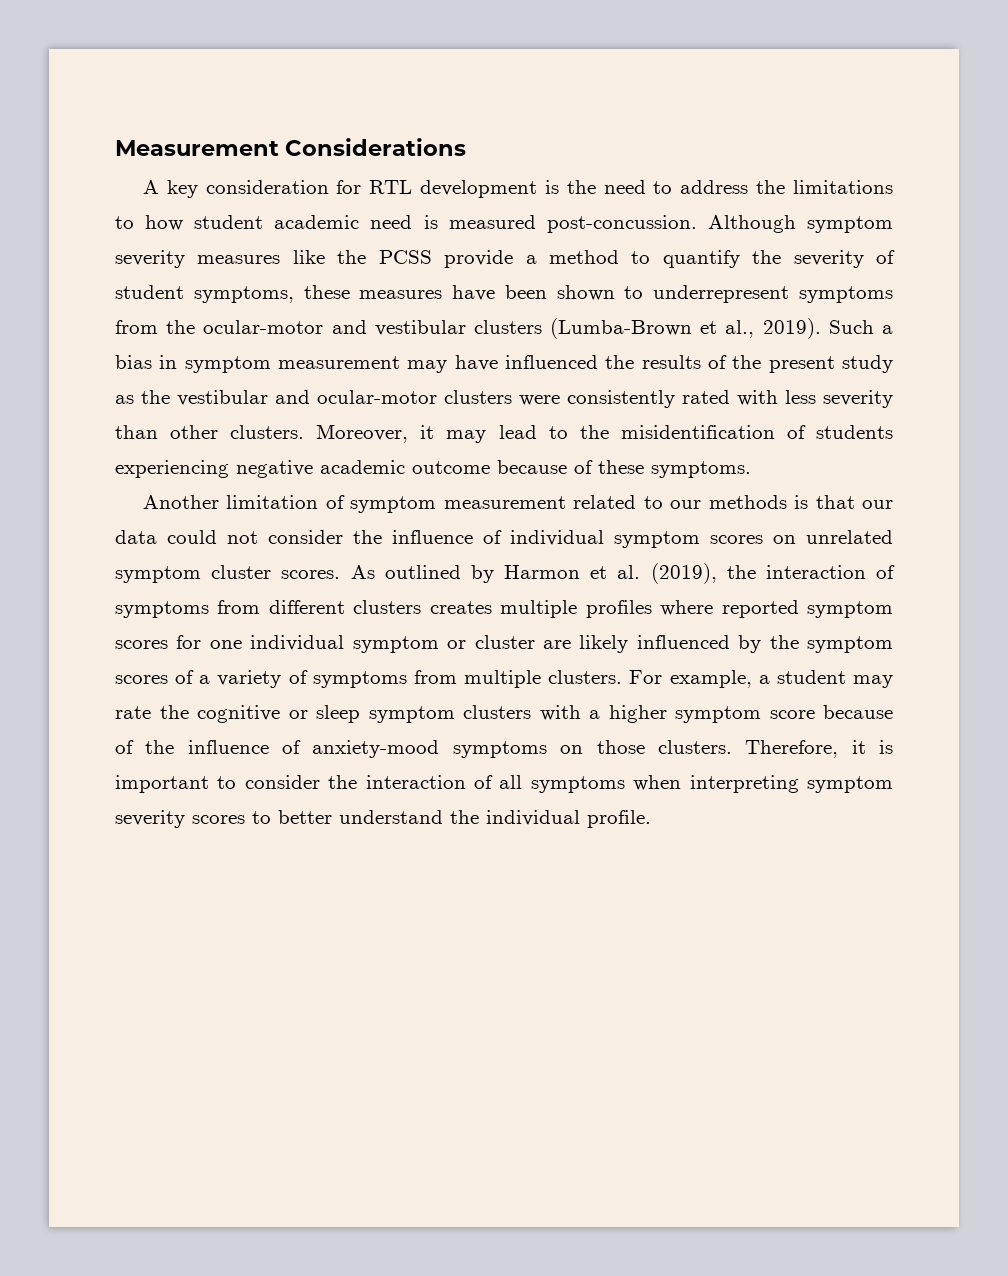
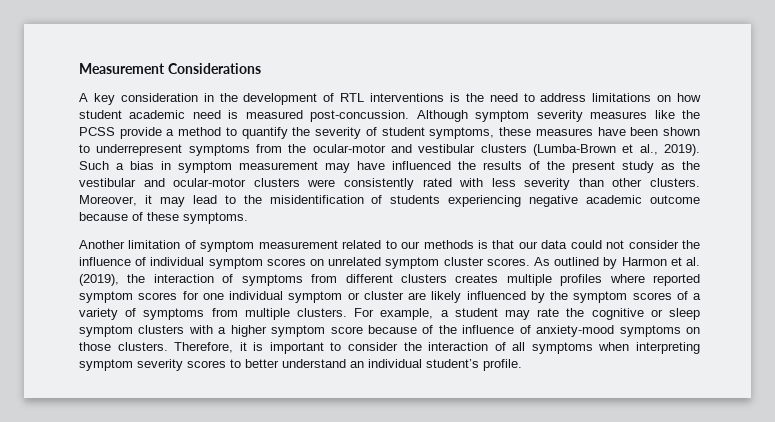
[336,180,538,198] for RTL development -> [203,93,444,105] in the development of RTL interventions
[756,180,894,194] [115,216,134,229] the limitations to -> [592,93,672,102] limitations on
[450,810,580,826] the individual -> [350,359,479,368] an individual student’s

